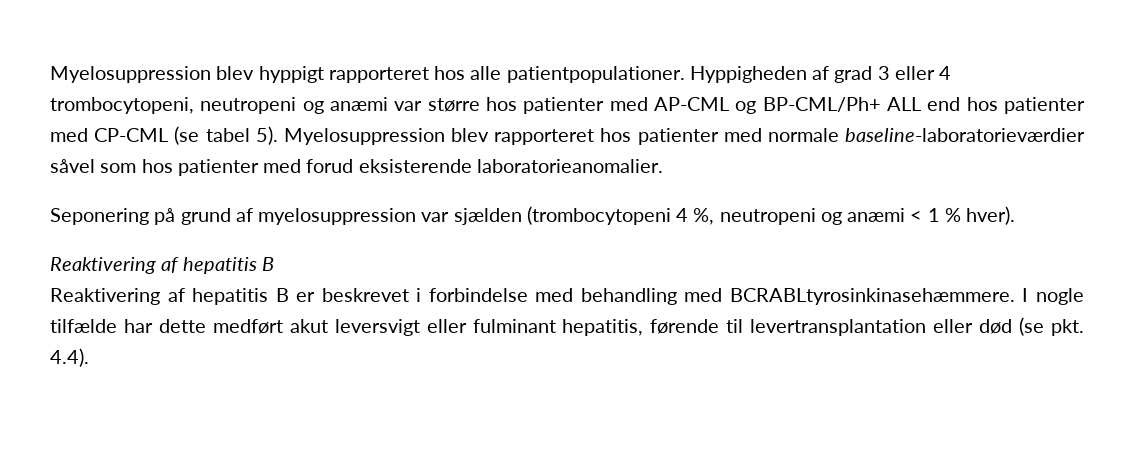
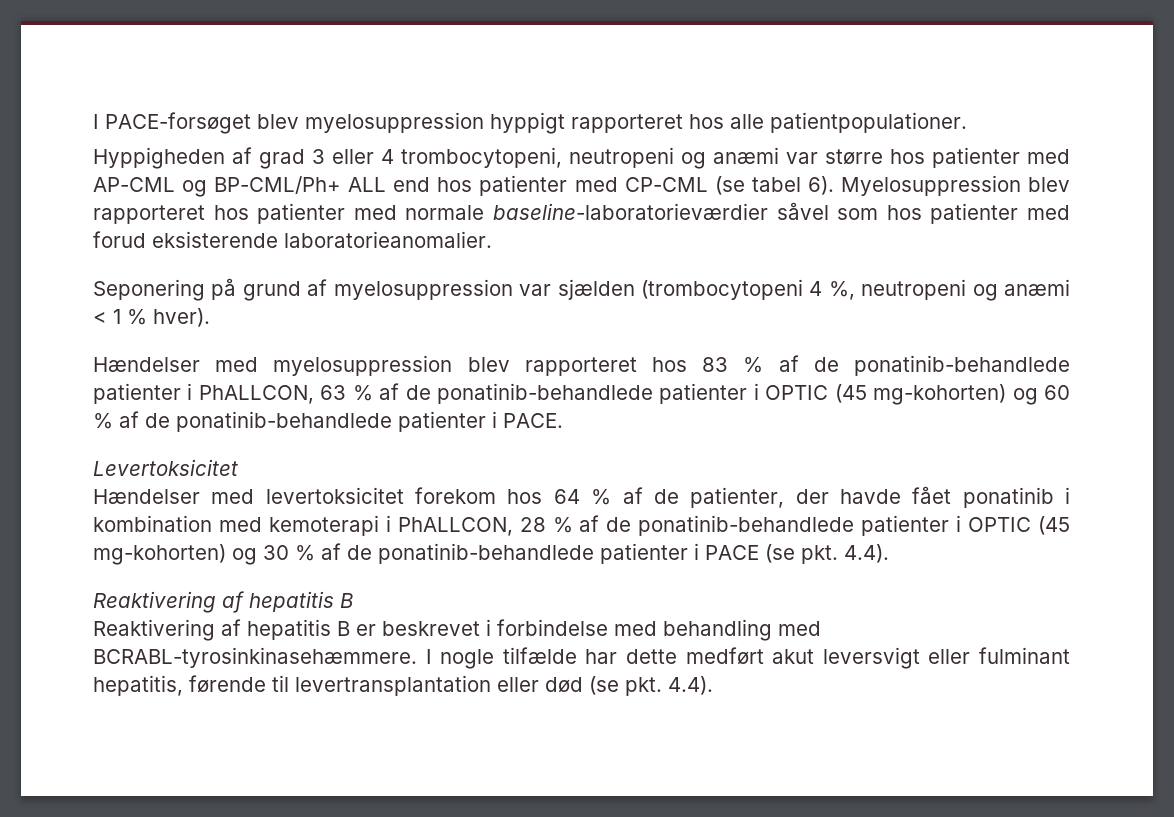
[50,66,255,83] Myelosuppression blev -> [93,112,484,134] I PACE-forsøget blev myelosuppression
(685, 74) none -> (967, 122) //
[255,126,278,145] 5). -> [807,176,834,195] 6).
(1016, 215) none -> [93,355,1071,376] [93,383,1070,405] [93,411,563,432] [93,459,238,476] [93,486,1071,508] [93,515,1070,536] [93,543,889,565] // Hændelser med myelosuppression blev rapporteret hos 83 % af de ponatinib-behandlede patienter i PhALLCON, 63 % af de ponatinib-behandlede patienter i OPTIC (45 mg-kohorten) og 60 % af de ponatinib-behandlede patienter i PACE. // Levertoksicitet // Hændelser med levertoksicitet forekom hos 64 % af de patienter, der havde fået ponatinib i kombination med kemoterapi i PhALLCON, 28 % af de ponatinib-behandlede patienter i OPTIC (45 mg-kohorten) og 30 % af de ponatinib-behandlede patienter i PACE (se pkt. 4.4).
[729,288,1015,305] BCRABLtyrosinkinasehæmmere. -> [93,647,417,668] BCRABL-tyrosinkinasehæmmere.

